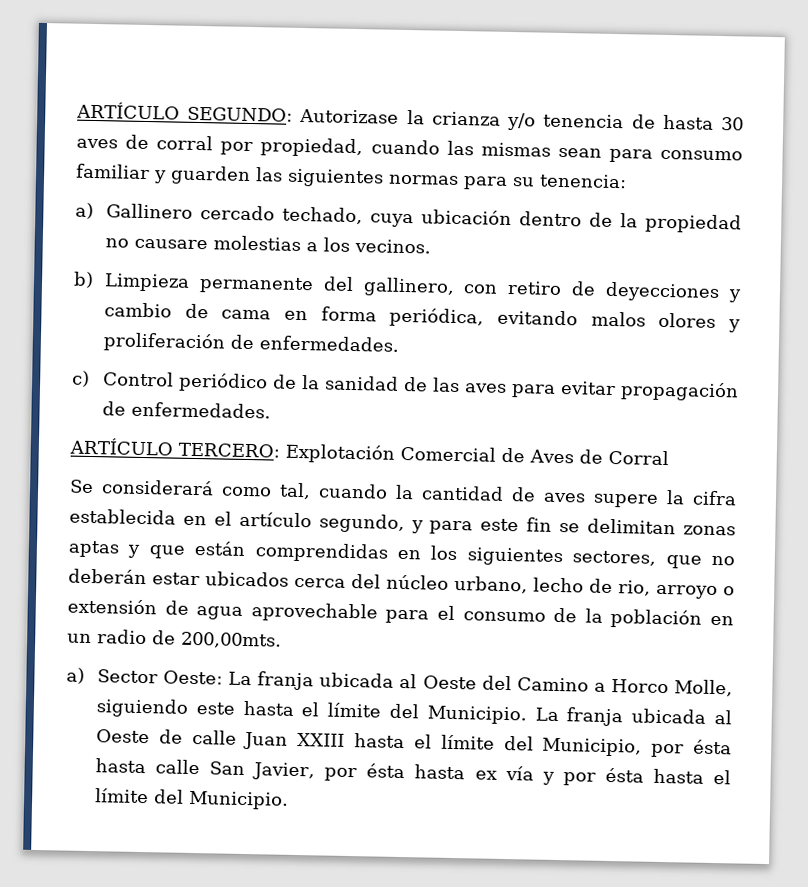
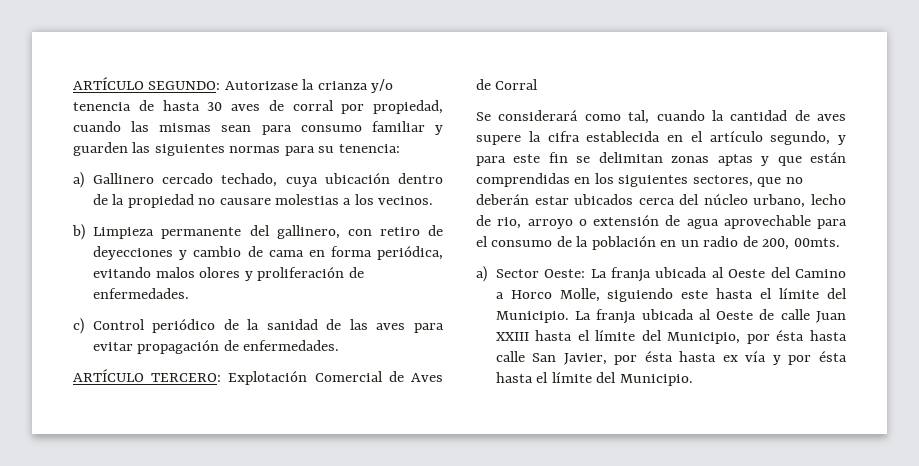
[181,631,282,649] 200,00mts. -> [762,238,840,250] 200, 00mts.

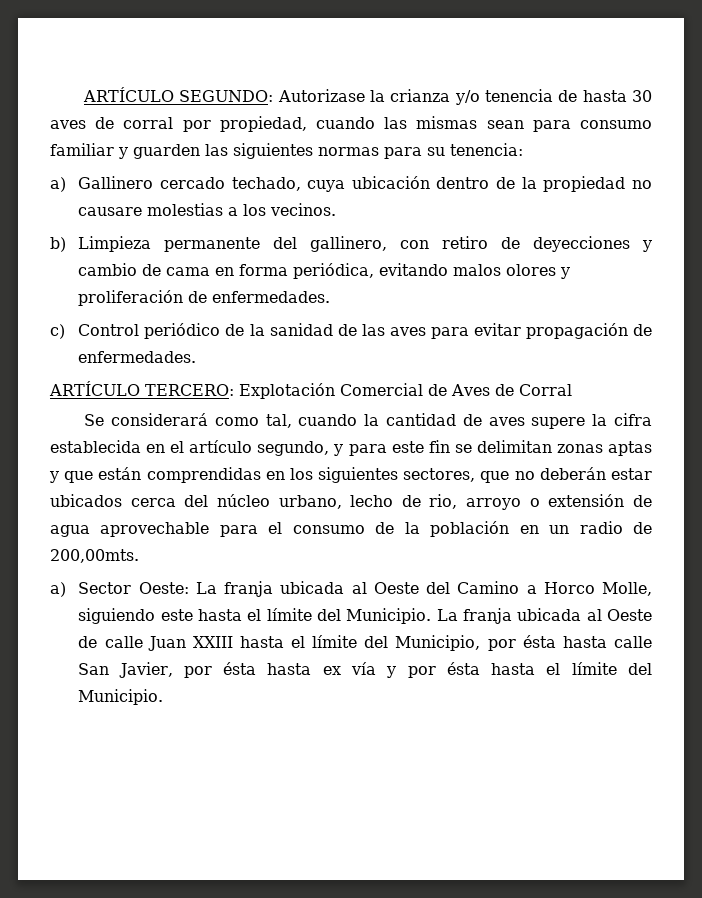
[762,238,840,250] 200, 00mts. -> [50,549,139,563] 200,00mts.

